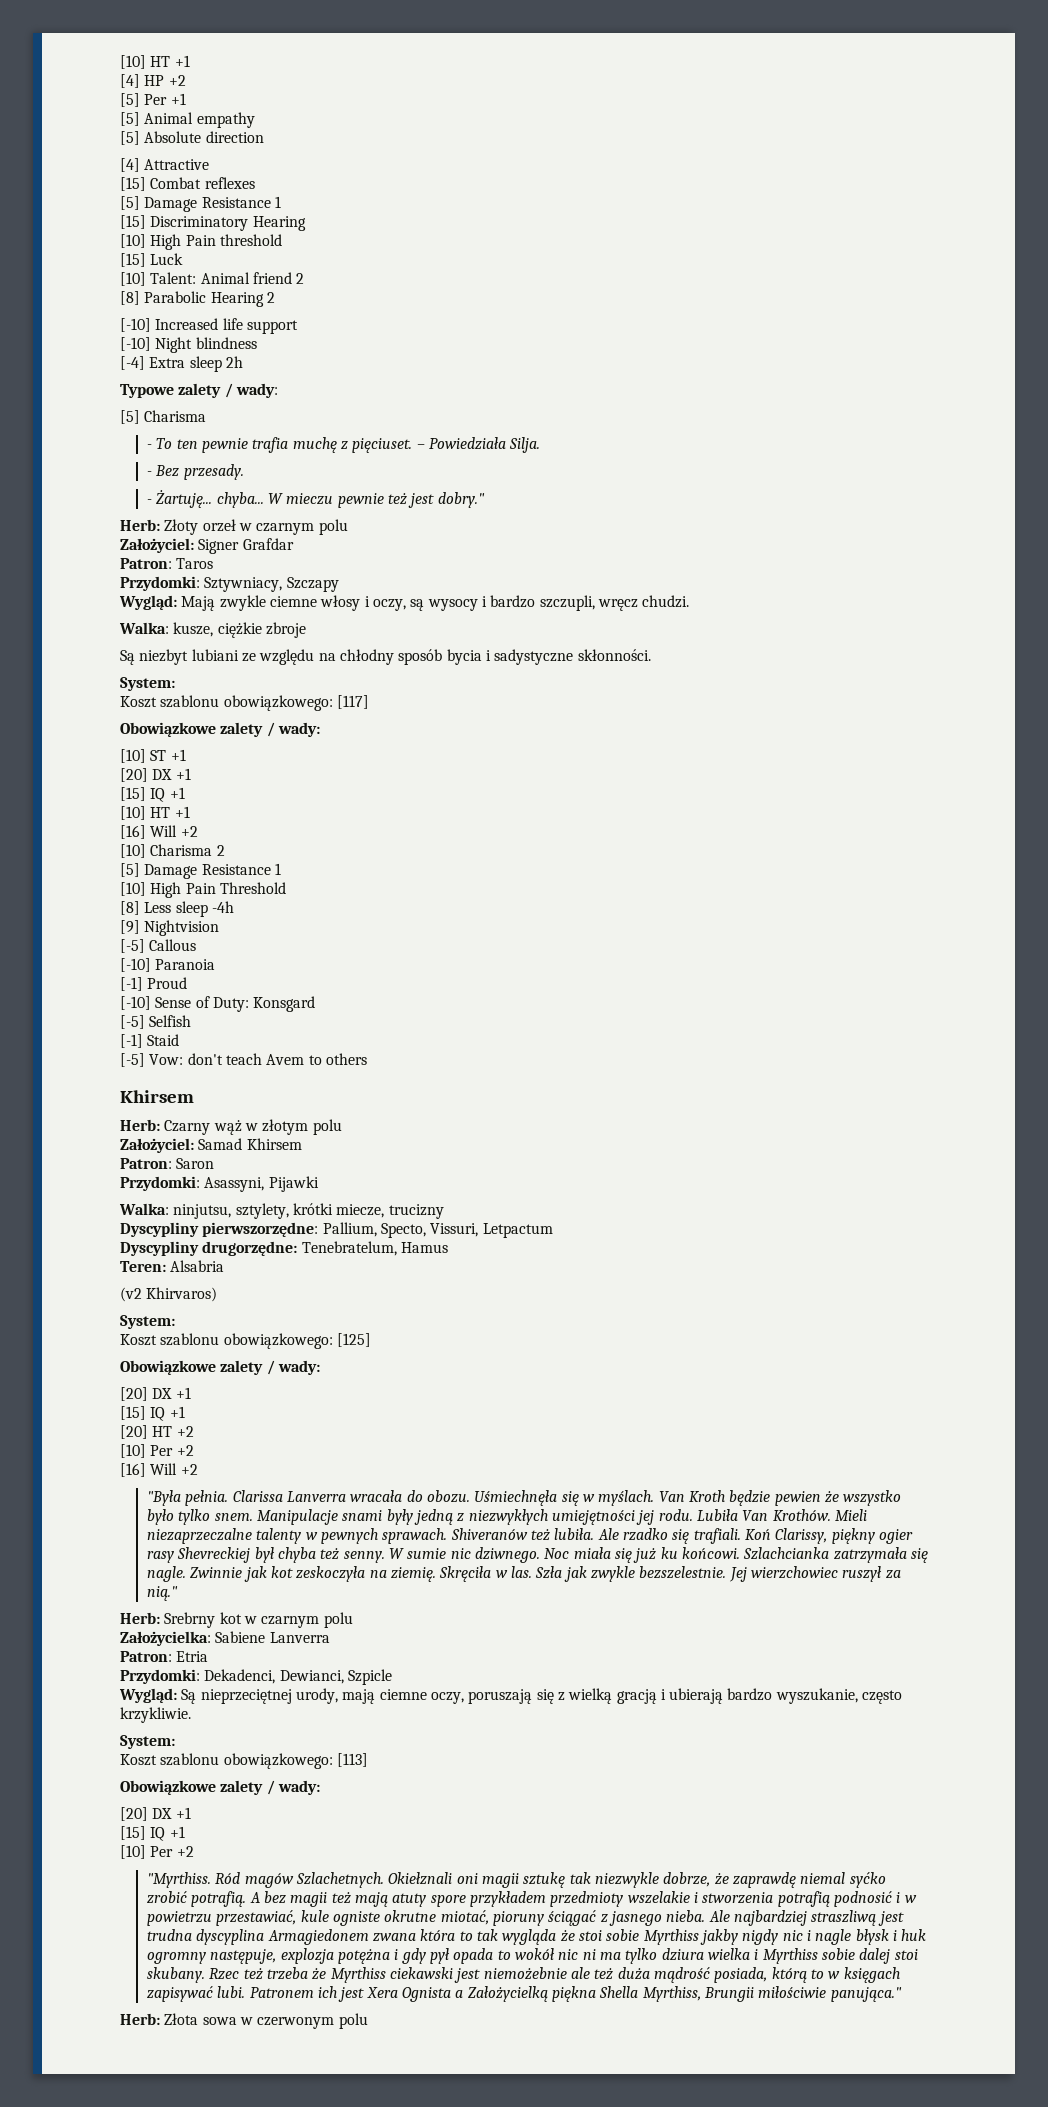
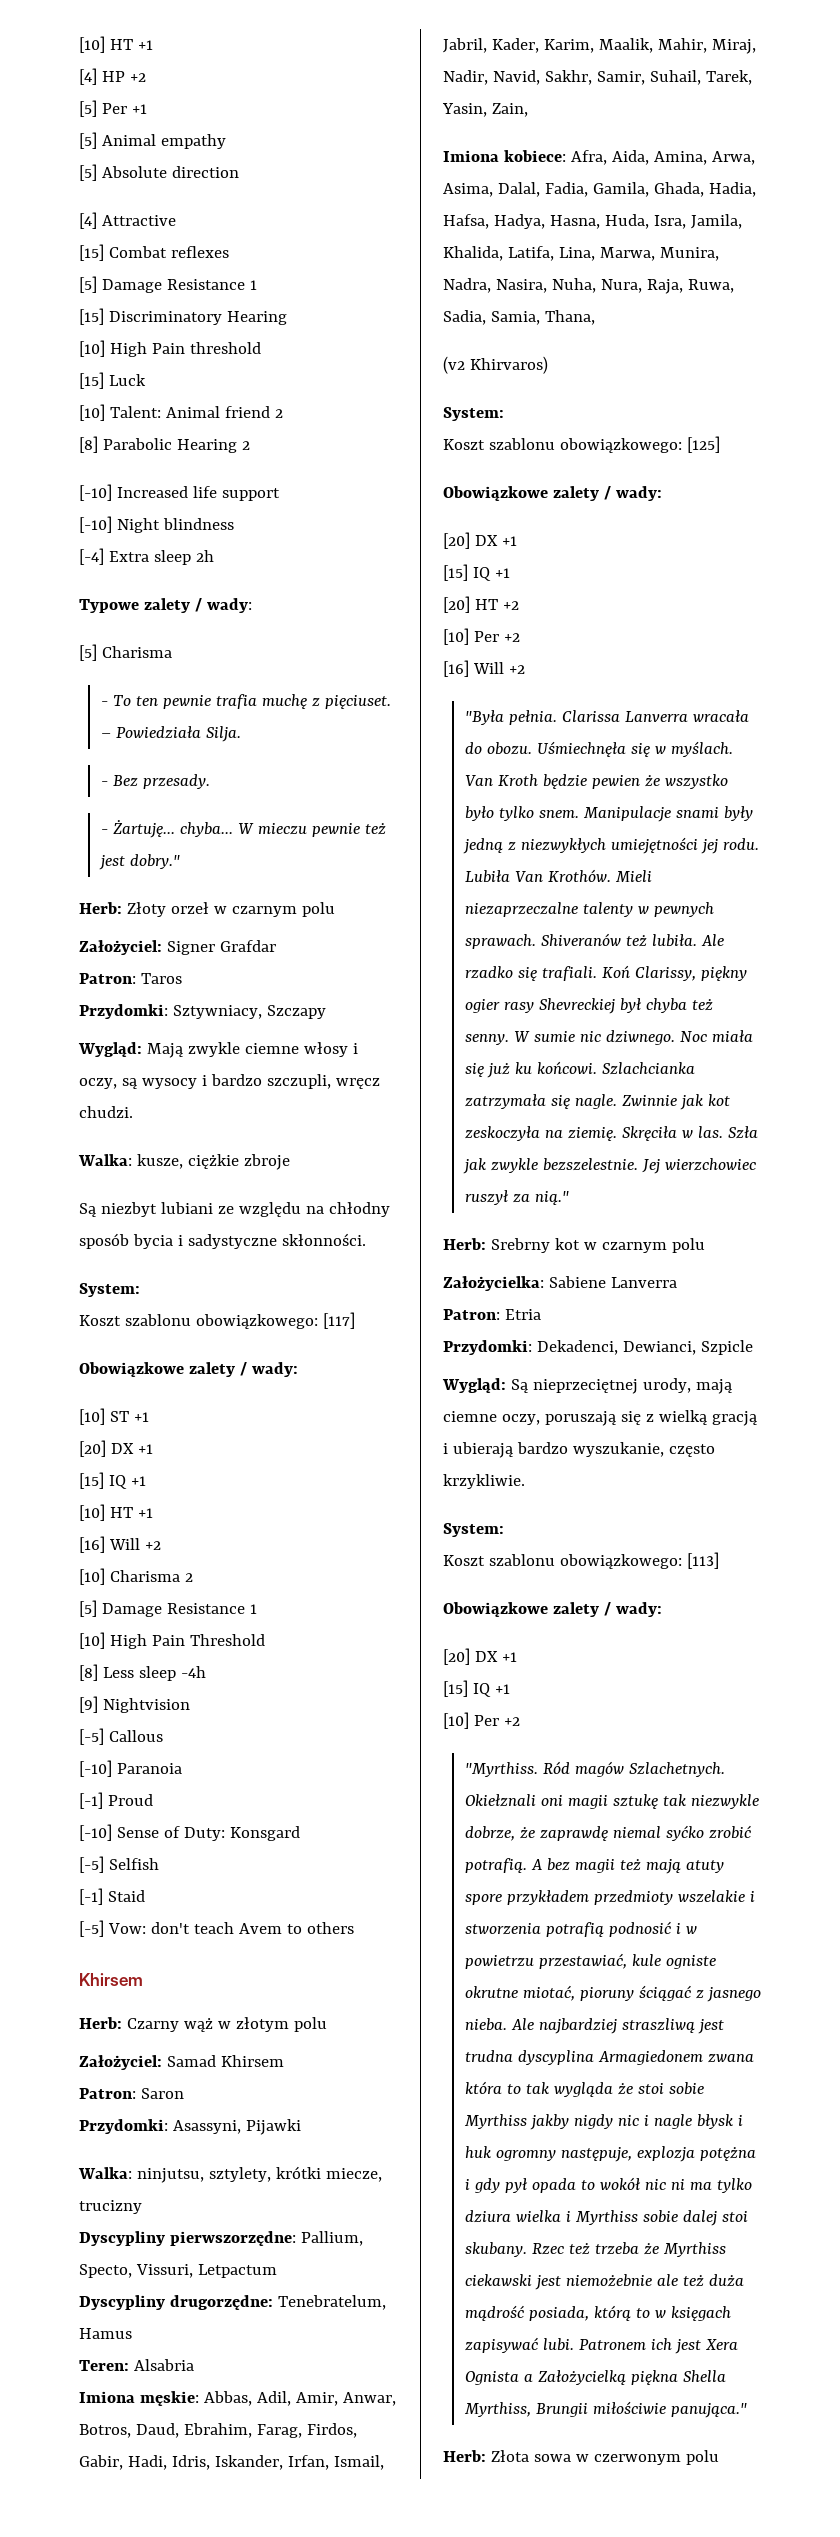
(225, 1266) none -> [79,2391,396,2406] [79,2423,357,2438] [79,2455,384,2470] [443,38,756,54] [443,70,752,85] [442,103,528,117] [443,150,755,165] [443,182,756,197] [443,214,742,229] [443,246,719,261] [443,278,734,294] [443,310,595,325] // Imiona męskie: Abbas, Adil, Amir, Anwar, Botros, Daud, Ebrahim, Farag, Firdos, Gabir, Hadi, Idris, Iskander, Irfan, Ismail, Jabril, Kader, Karim, Maalik, Mahir, Miraj, Nadir, Navid, Sakhr, Samir, Suhail, Tarek, Yasin, Zain, // Imiona kobiece: Afra, Aida, Amina, Arwa, Asima, Dalal, Fadia, Gamila, Ghada, Hadia, Hafsa, Hadya, Hasna, Huda, Isra, Jamila, Khalida, Latifa, Lina, Marwa, Munira, Nadra, Nasira, Nuha, Nura, Raja, Ruwa, Sadia, Samia, Thana,

